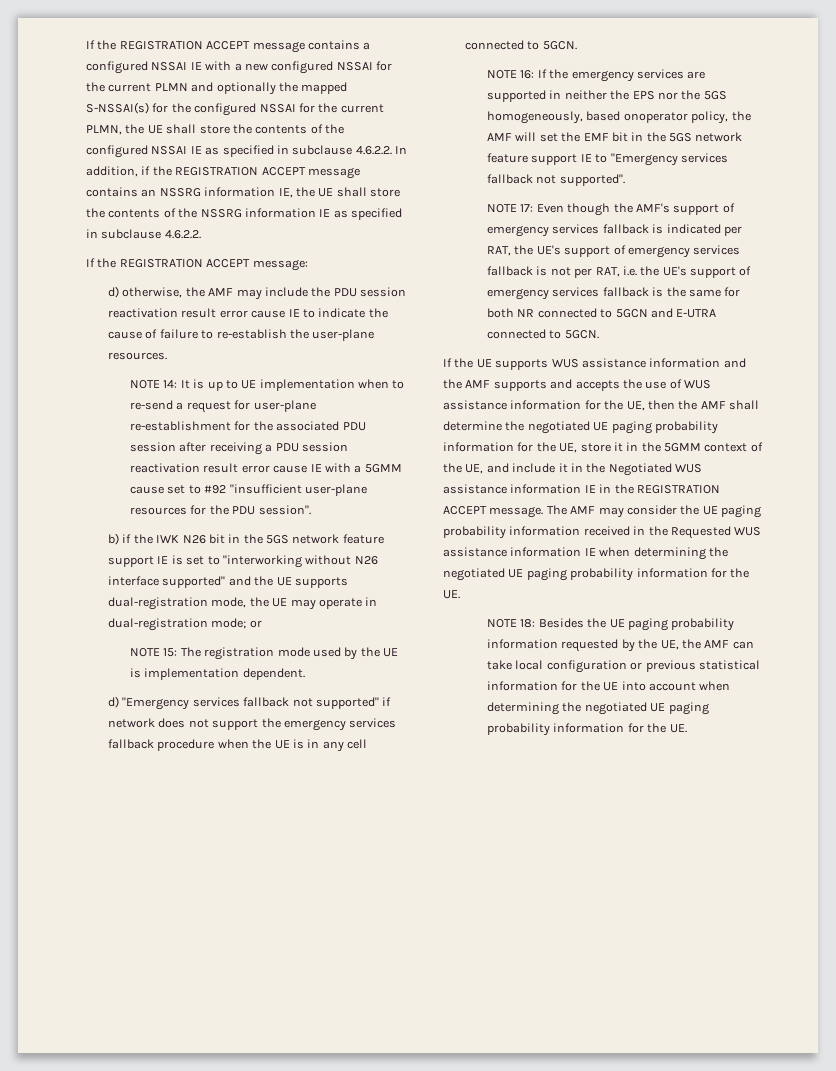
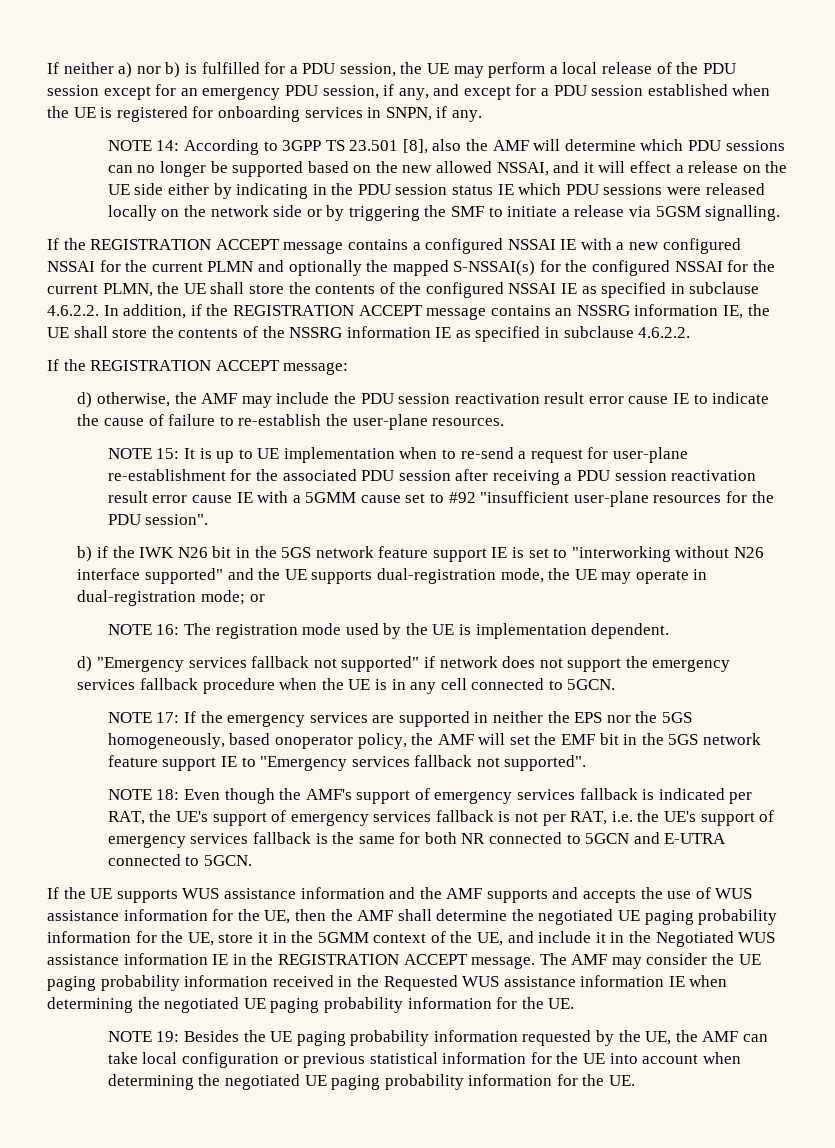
[86,40,95,49] If -> [47,62,736,78] [47,84,771,100] [47,106,482,122] [107,139,785,155] [107,161,788,177] [107,183,765,199] [107,205,781,221] [47,238,59,250] If neither a) nor b) is fulfilled for a PDU session, the UE may perform a local release of the PDU session except for an emergency PDU session, if any, and except for a PDU session established when the UE is registered for onboarding services in SNPN, if any. // NOTE 14: According to 3GPP TS 23.501 [8], also the AMF will determine which PDU sessions can no longer be supported based on the new allowed NSSAI, and it will effect a release on the UE side either by indicating in the PDU session status IE which PDU sessions were released locally on the network side or by triggering the SMF to initiate a release via 5GSM signalling. // If
[163,380,178,388] 14: -> [156,448,180,459] 15:
[163,648,178,657] 15: -> [156,624,180,635] 16:
[520,70,535,79] 16: -> [156,712,180,723] 17:
[520,204,534,212] 17: -> [156,789,180,800] 18:
[520,619,536,628] 18: -> [156,1031,180,1042] 19:

